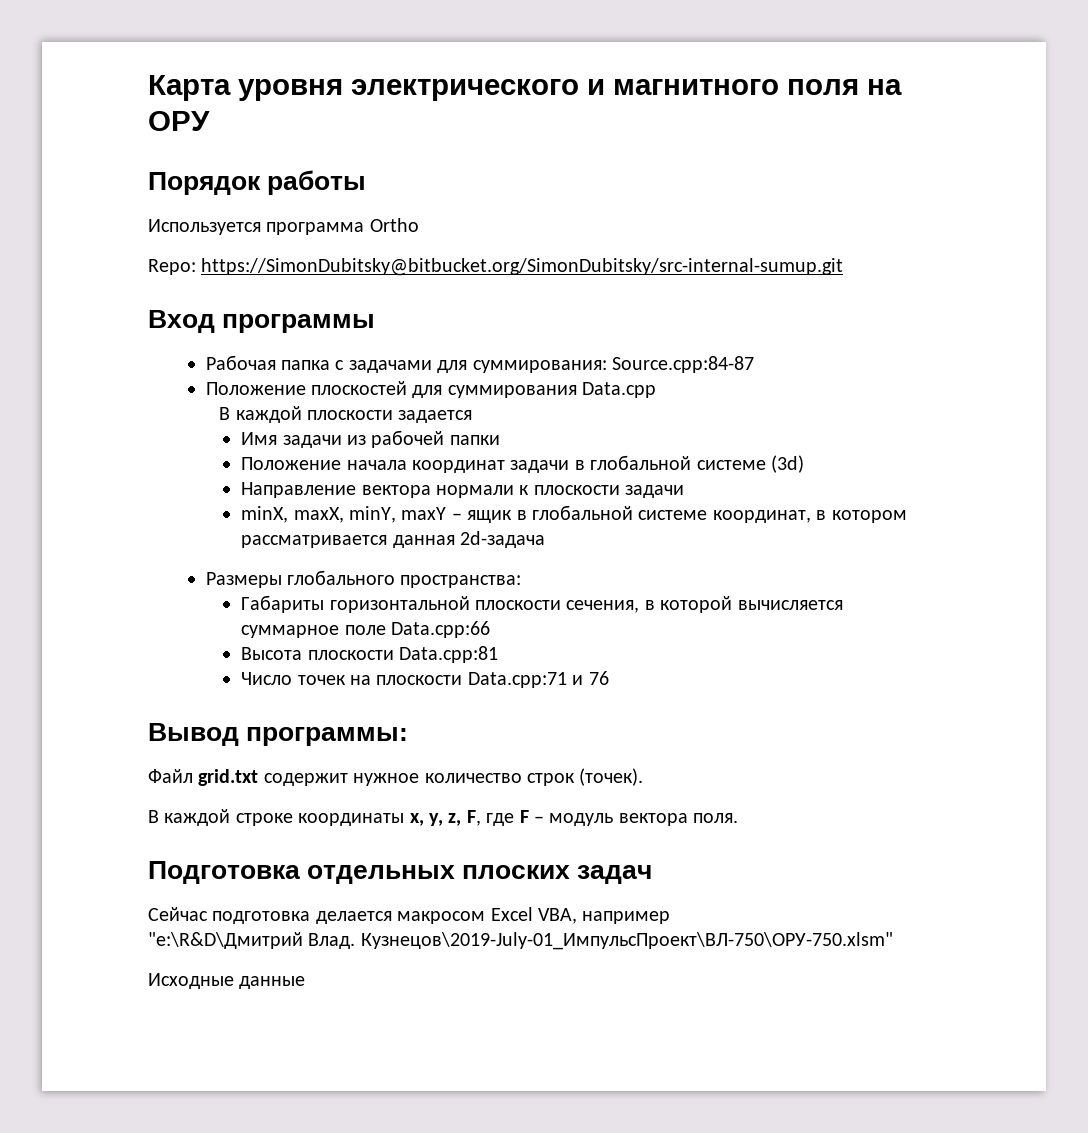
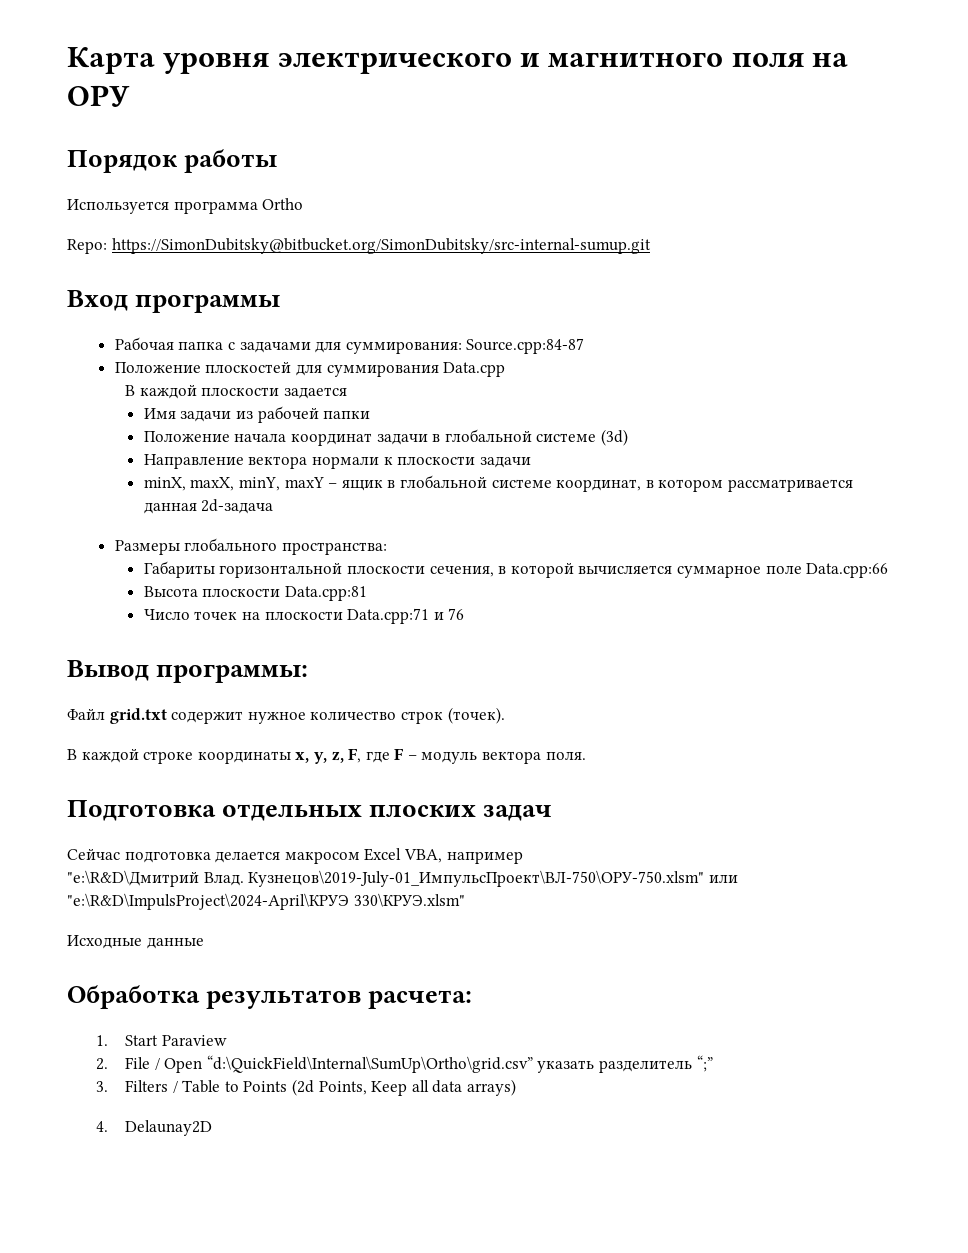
(893, 941) none -> [708,874,738,883] [67,893,465,910] или "e:\R&D\ImpulsProject\2024-April\КРУЭ 330\КРУЭ.xlsm"
(306, 982) none -> [67,985,473,1009] [96,1035,227,1046] [96,1055,713,1073] [96,1079,516,1096] [96,1120,213,1136] // Обработка результатов расчета: // 1. Start Paraview // 2. File / Open “d:\QuickField\Internal\SumUp\Ortho\grid.csv” указать разделитель “;” // 3. Filters / Table to Points (2d Points, Keep all data arrays) // 4. Delaunay2D

